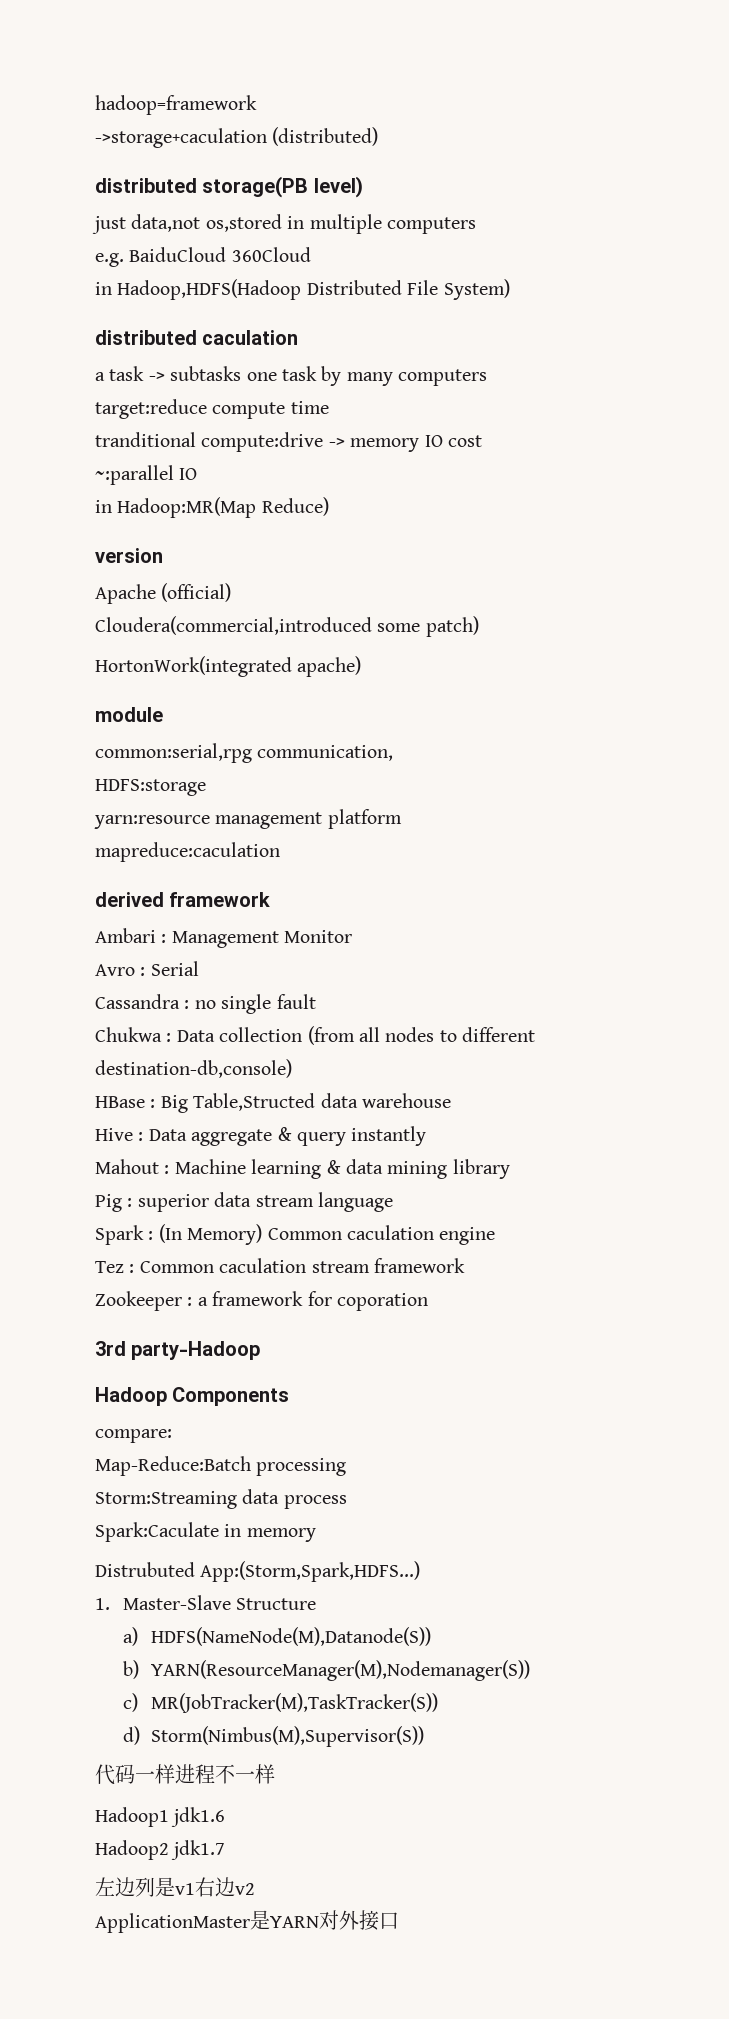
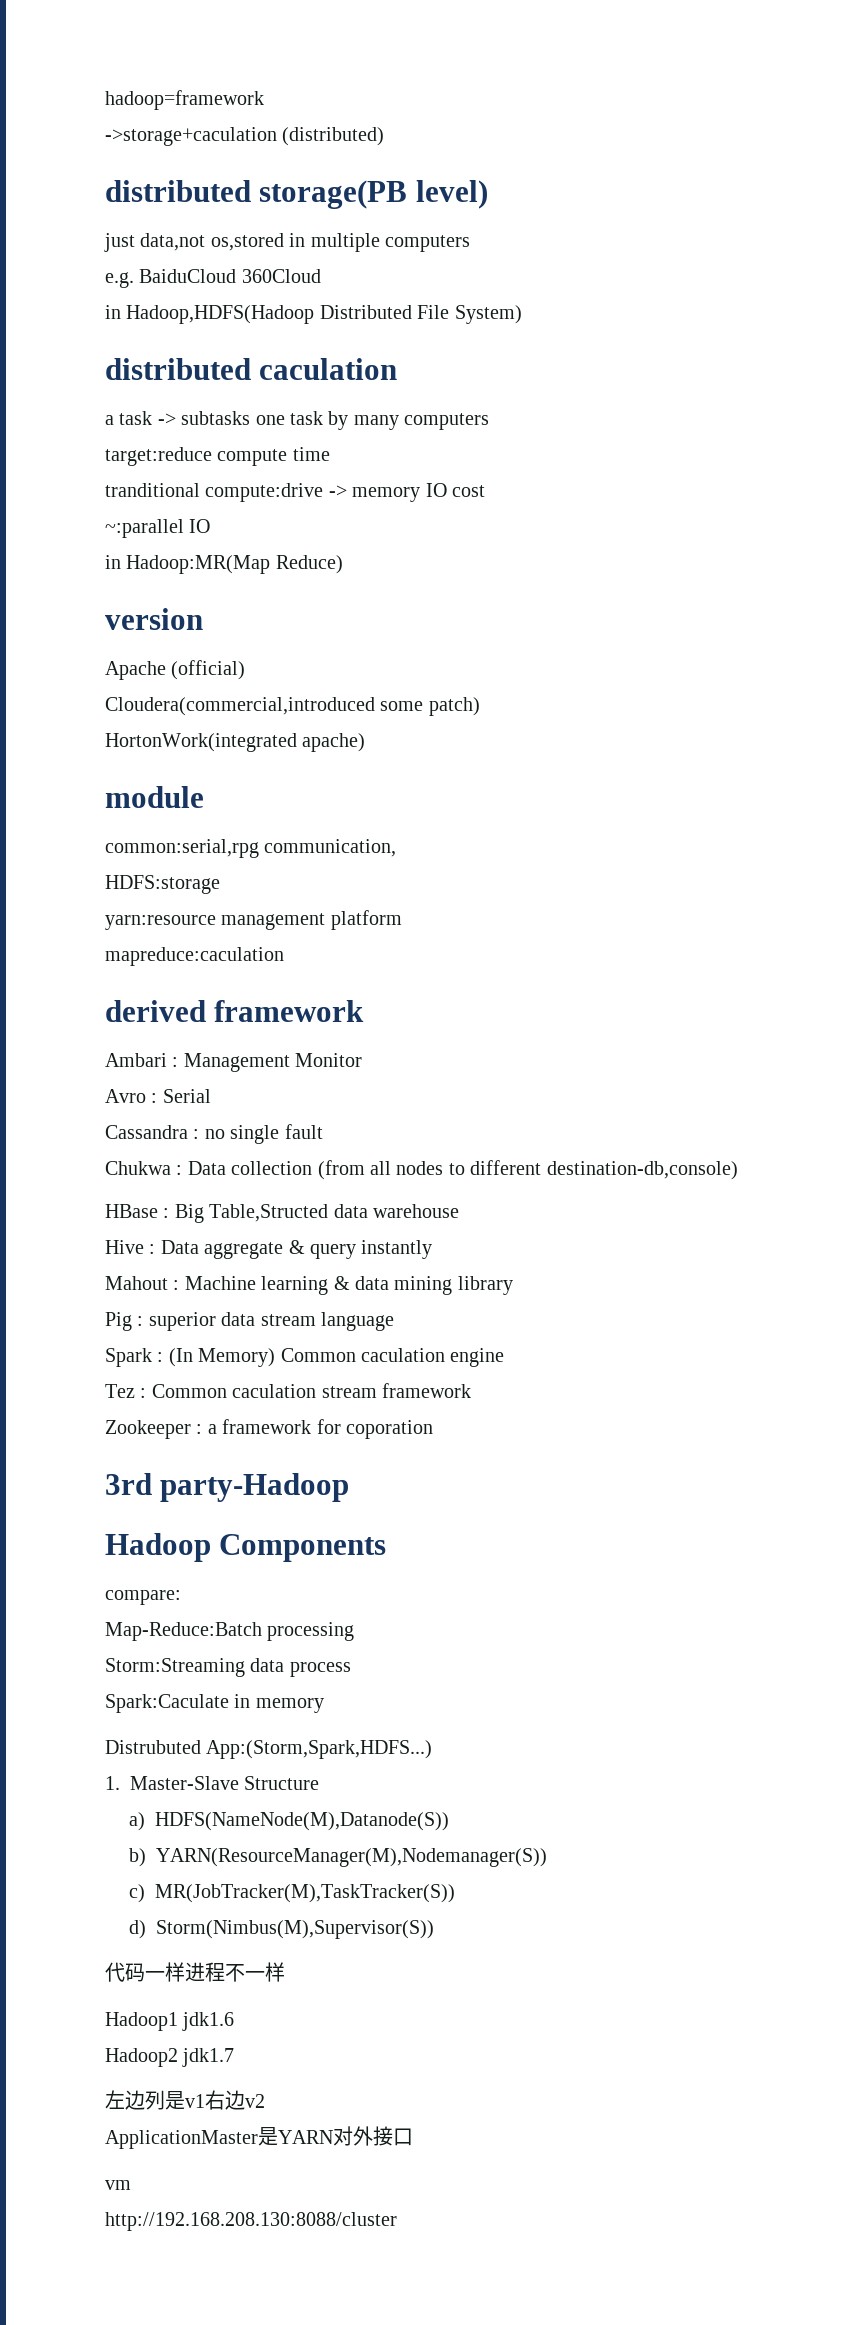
(399, 1921) none -> [105,2180,131,2190] [105,2212,397,2231] // vm // http://192.168.208.130:8088/cluster

